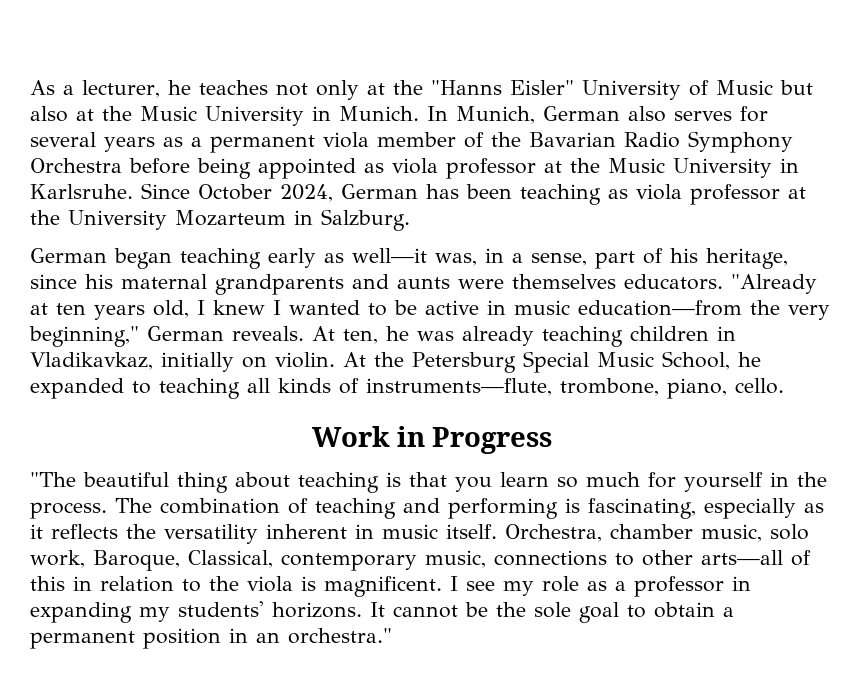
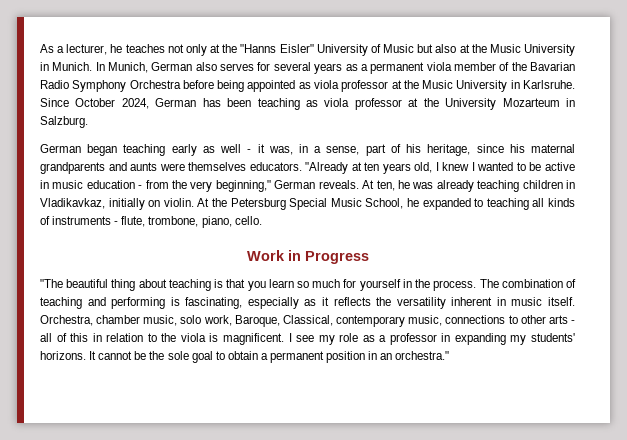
[352,248,427,263] well—it -> [220,144,265,153] well - it
[578,300,742,316] education—from -> [86,180,169,189] education - from
[366,378,552,396] instruments—flute, -> [52,216,146,227] instruments - flute,
[701,550,783,565] arts—all -> [548,315,575,324] [40,333,52,342] arts - all

